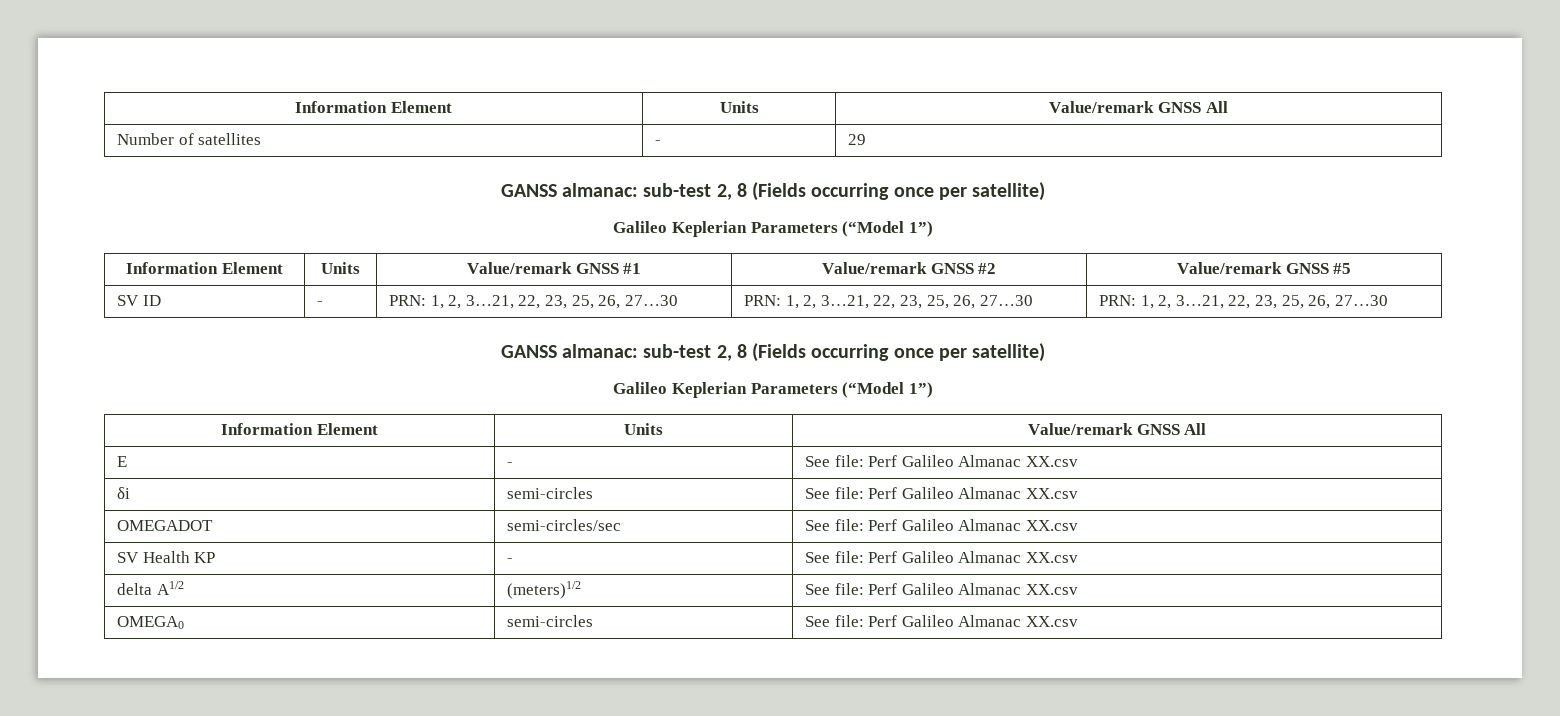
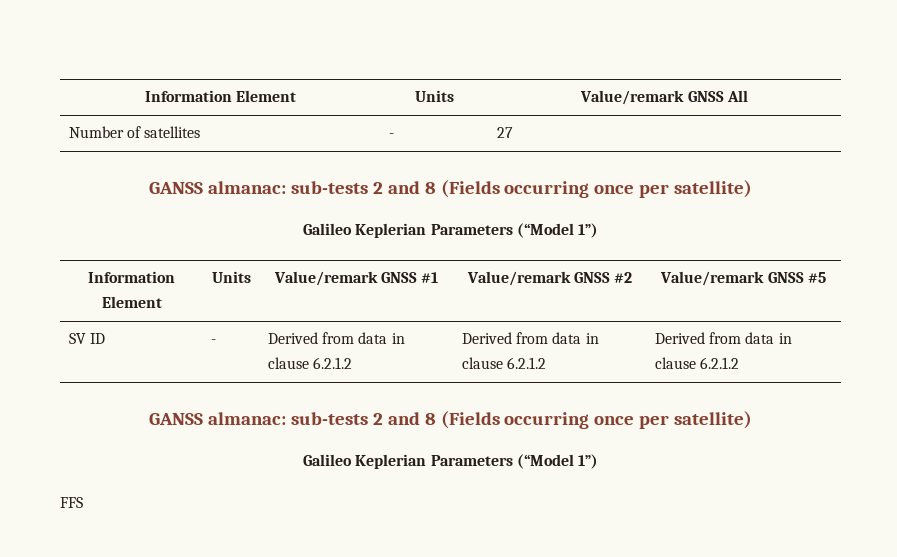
[848,134,867,145] [500,183,732,200] 29 // GANSS almanac: sub-test 2, -> [496,127,513,138] [148,181,420,194] 27 // GANSS almanac: sub-tests 2 and
[389,295,678,309] [744,295,1033,309] [1099,295,1388,309] [500,344,732,361] PRN: 1, 2, 3…21, 22, 23, 25, 26, 27…30 | PRN: 1, 2, 3…21, 22, 23, 25, 26, 27…30 | PRN: 1, 2, 3…21, 22, 23, 25, 26, 27…30 // GANSS almanac: sub-test 2, -> [267,332,405,344] [267,357,352,369] [461,332,599,344] [461,357,546,369] [654,332,792,344] [654,357,739,369] [148,412,420,425] Derived from data in clause 6.2.1.2 | Derived from data in clause 6.2.1.2 | Derived from data in clause 6.2.1.2 // GANSS almanac: sub-tests 2 and
[221,423,378,435] [624,423,663,435] [1027,423,1207,435] [117,456,128,467] [507,462,514,467] [805,455,1079,467] [117,487,131,499] [507,487,594,499] [805,487,1079,499] [117,520,214,531] [507,519,622,531] [805,519,1079,531] [117,551,216,563] [507,558,514,563] [805,551,1079,563] [117,581,184,595] [507,581,582,599] [805,583,1079,595] [117,616,185,629] [507,615,594,627] [805,615,1079,627] // Information Element | Units | Value/remark GNSS All // E | - | See file: Perf Galileo Almanac XX.csv // δi | semi-circles | See file: Perf Galileo Almanac XX.csv // OMEGADOT | semi-circles/sec | See file: Perf Galileo Almanac XX.csv // SV Health KP | - | See file: Perf Galileo Almanac XX.csv // delta A1/2 | (meters)1/2 | See file: Perf Galileo Almanac XX.csv // OMEGA0 | semi-circles | See file: Perf Galileo Almanac XX.csv -> [60,497,83,508] // FFS

